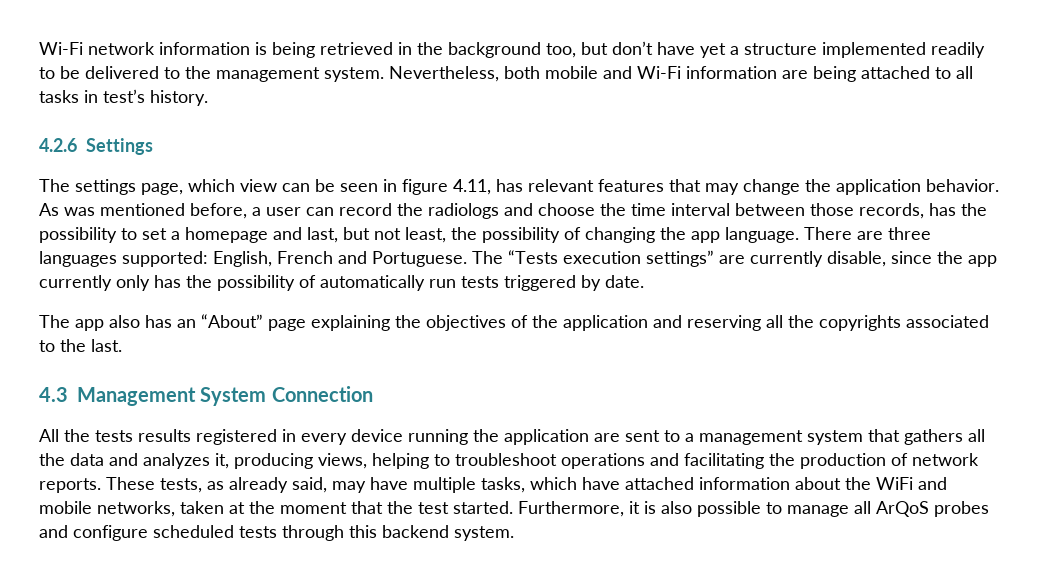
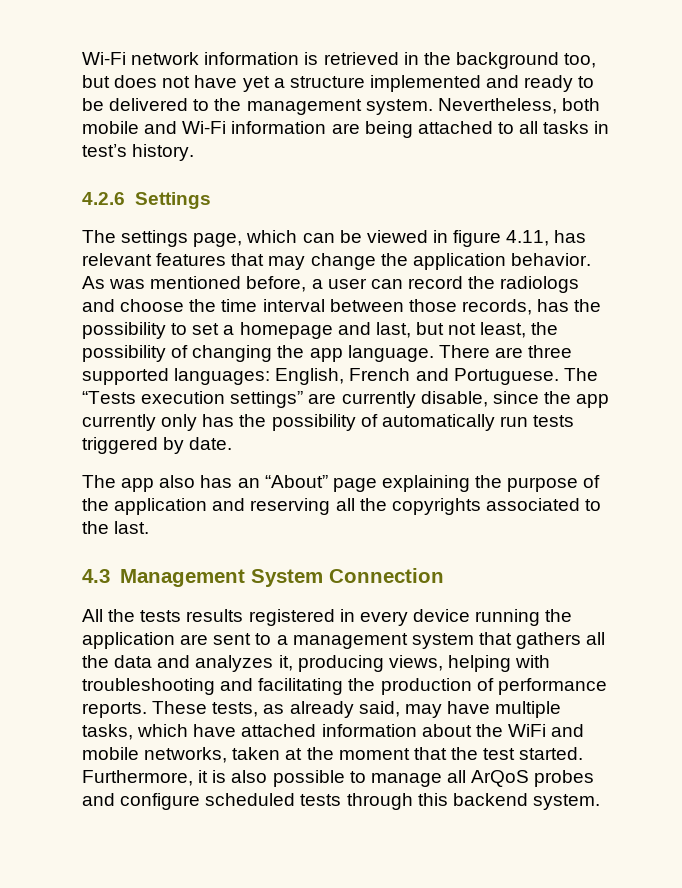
[272,42,315,58] being -> (319, 58) none
[612,41,653,55] don’t -> [114,75,191,88] does not
[931,42,985,58] readily -> [486,75,574,92] and ready
[240,179,277,192] view -> (298, 236) none
[340,183,378,192] seen -> [366,230,428,243] viewed
[39,251,208,267] languages supported: -> [82,368,271,385] supported languages:
[426,315,506,331] objectives -> [507,477,579,492] purpose
[434,453,645,469] to troubleshoot operations -> [515,655,551,668] [82,678,215,695] with troubleshooting
[912,453,979,466] network -> [497,678,607,695] performance

